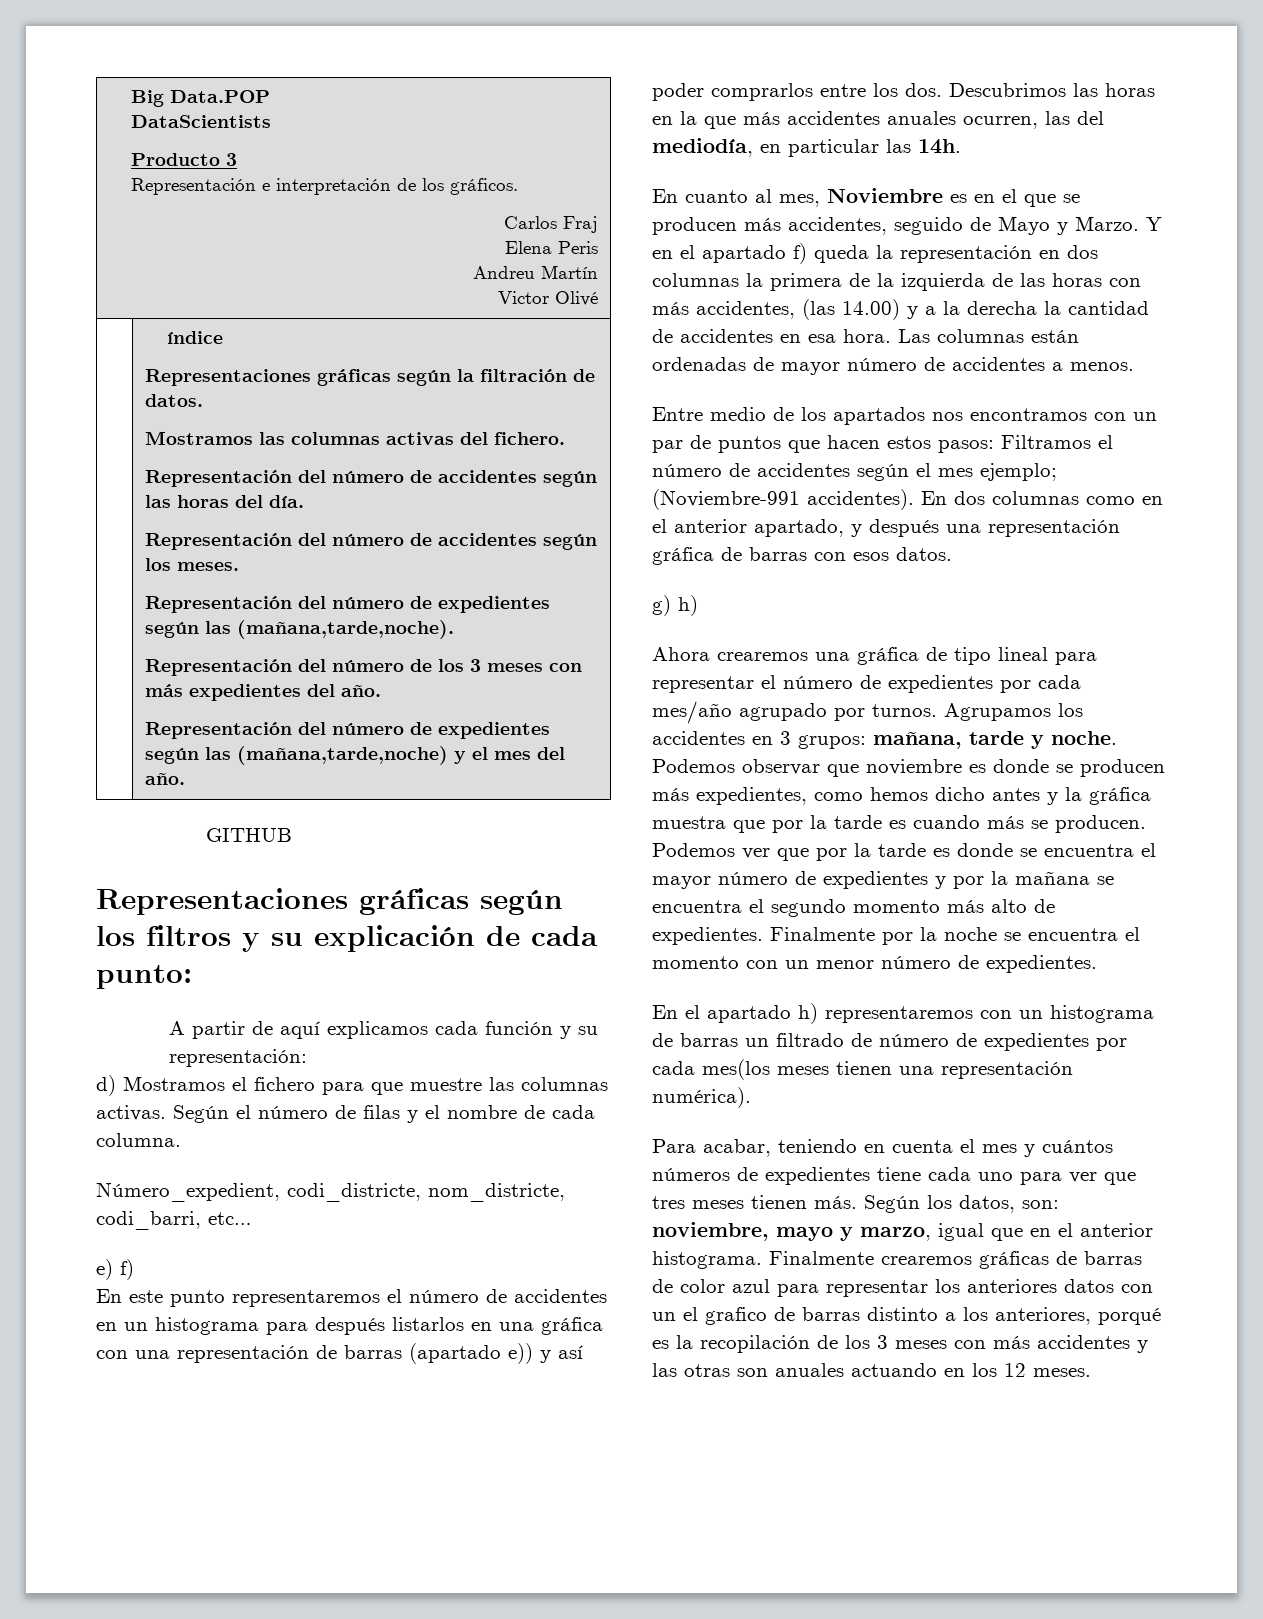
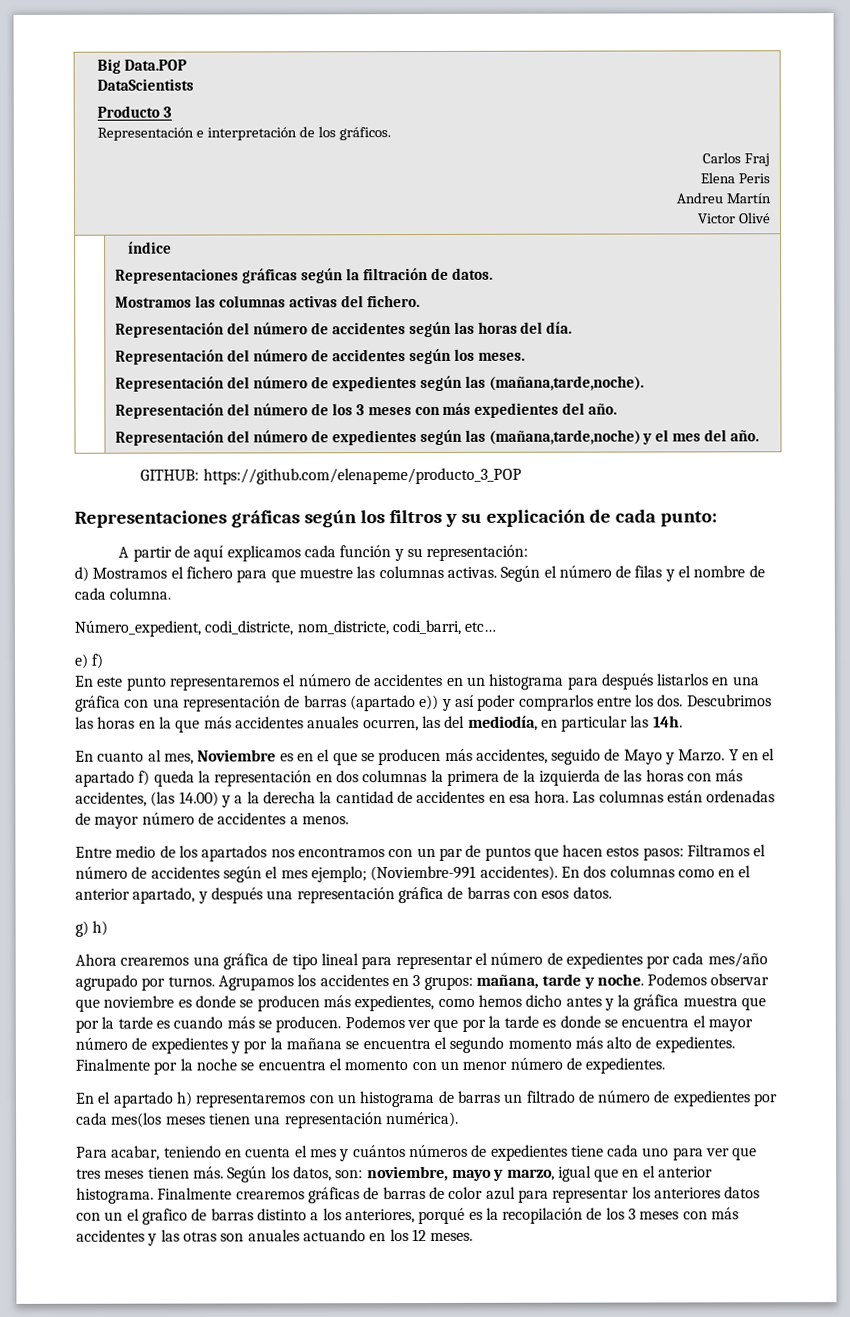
[205,828,292,842] GITHUB -> [140,467,522,485] GITHUB: https://github.com/elenapeme/producto_3_POP

